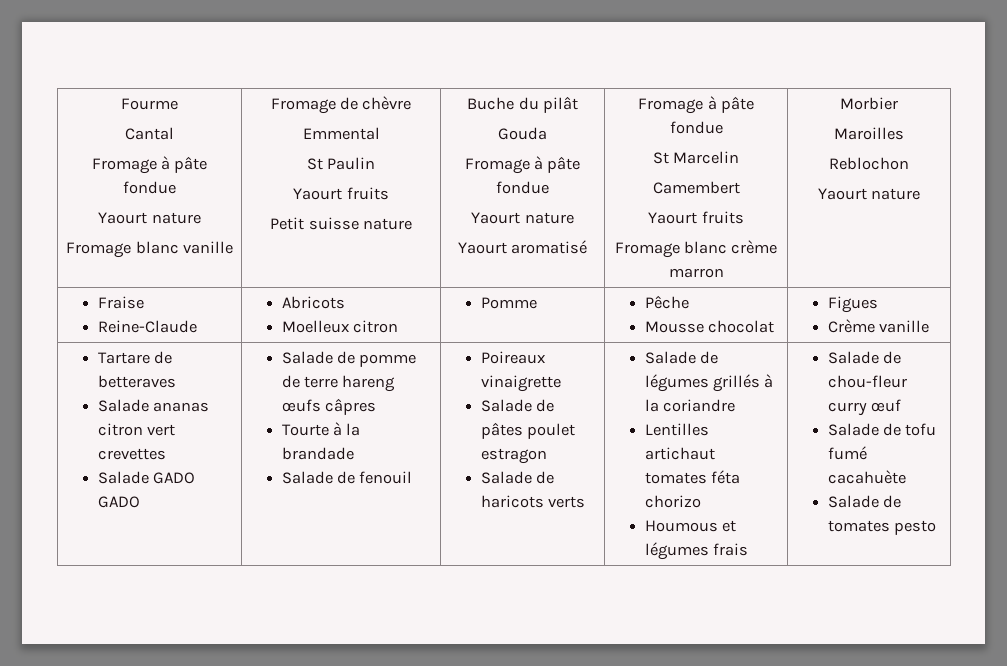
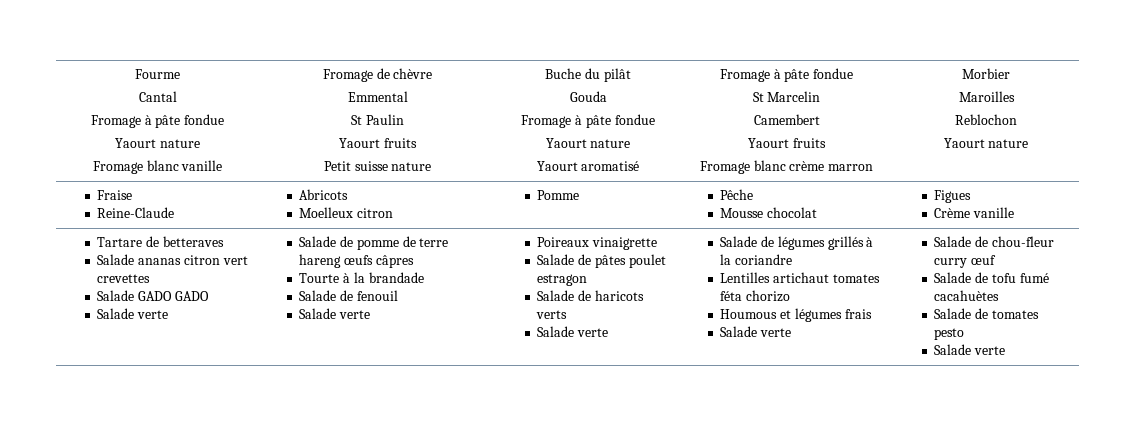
(140, 502) none -> [97,308,169,319] // Salade verte
(413, 477) none -> [299,308,371,319] // Salade verte
(585, 502) none -> [537,326,609,337] // Salade verte
(748, 549) none -> [720,326,792,337] // Salade verte
[827,470,906,484] cacahuète -> [934,290,1000,301] cacahuètes
(936, 527) none -> [934,344,1006,355] // Salade verte

